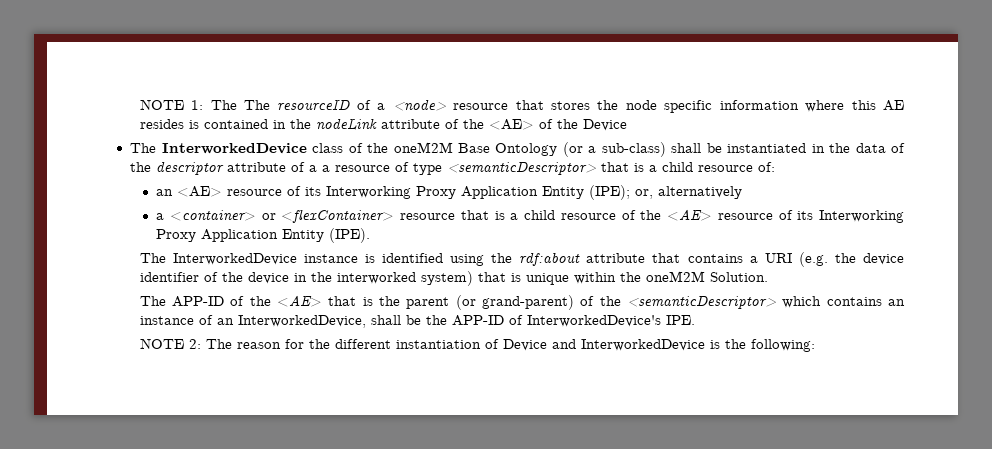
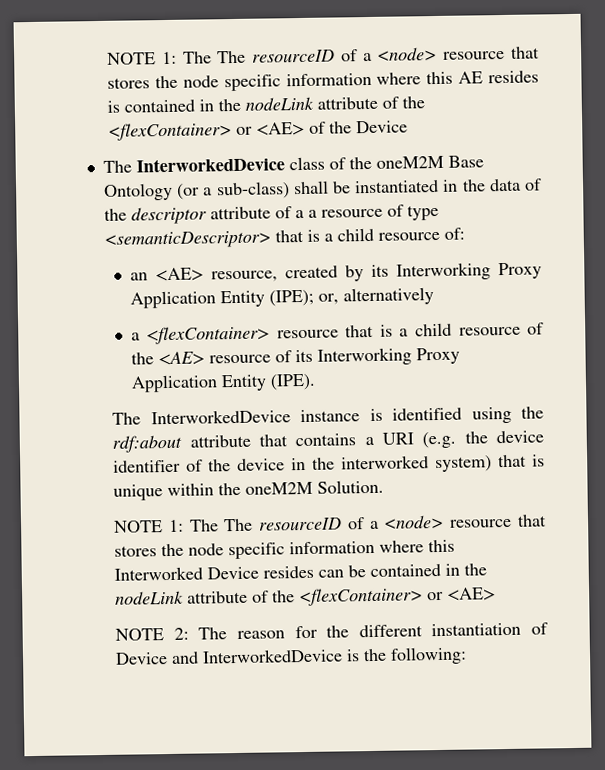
(484, 124) none -> [108,122,254,141] <flexContainer> or
[227,186,302,196] resource of -> [210,265,364,283] resource, created by
[169,210,276,221] <container> or -> (140, 336) none
[139,295,906,310] [139,315,695,328] The APP-ID of the <AE> that is the parent (or grand-parent) of the <semanticDescriptor> which contains an instance of an InterworkedDevice, shall be the APP-ID of InterworkedDevice's IPE. -> [113,514,547,533] [114,539,456,560] [114,563,488,581] [115,587,497,607] NOTE 1: The The resourceID of a <node> resource that stores the node specific information where this Interworked Device resides can be contained in the nodeLink attribute of the <flexContainer> or <AE>

